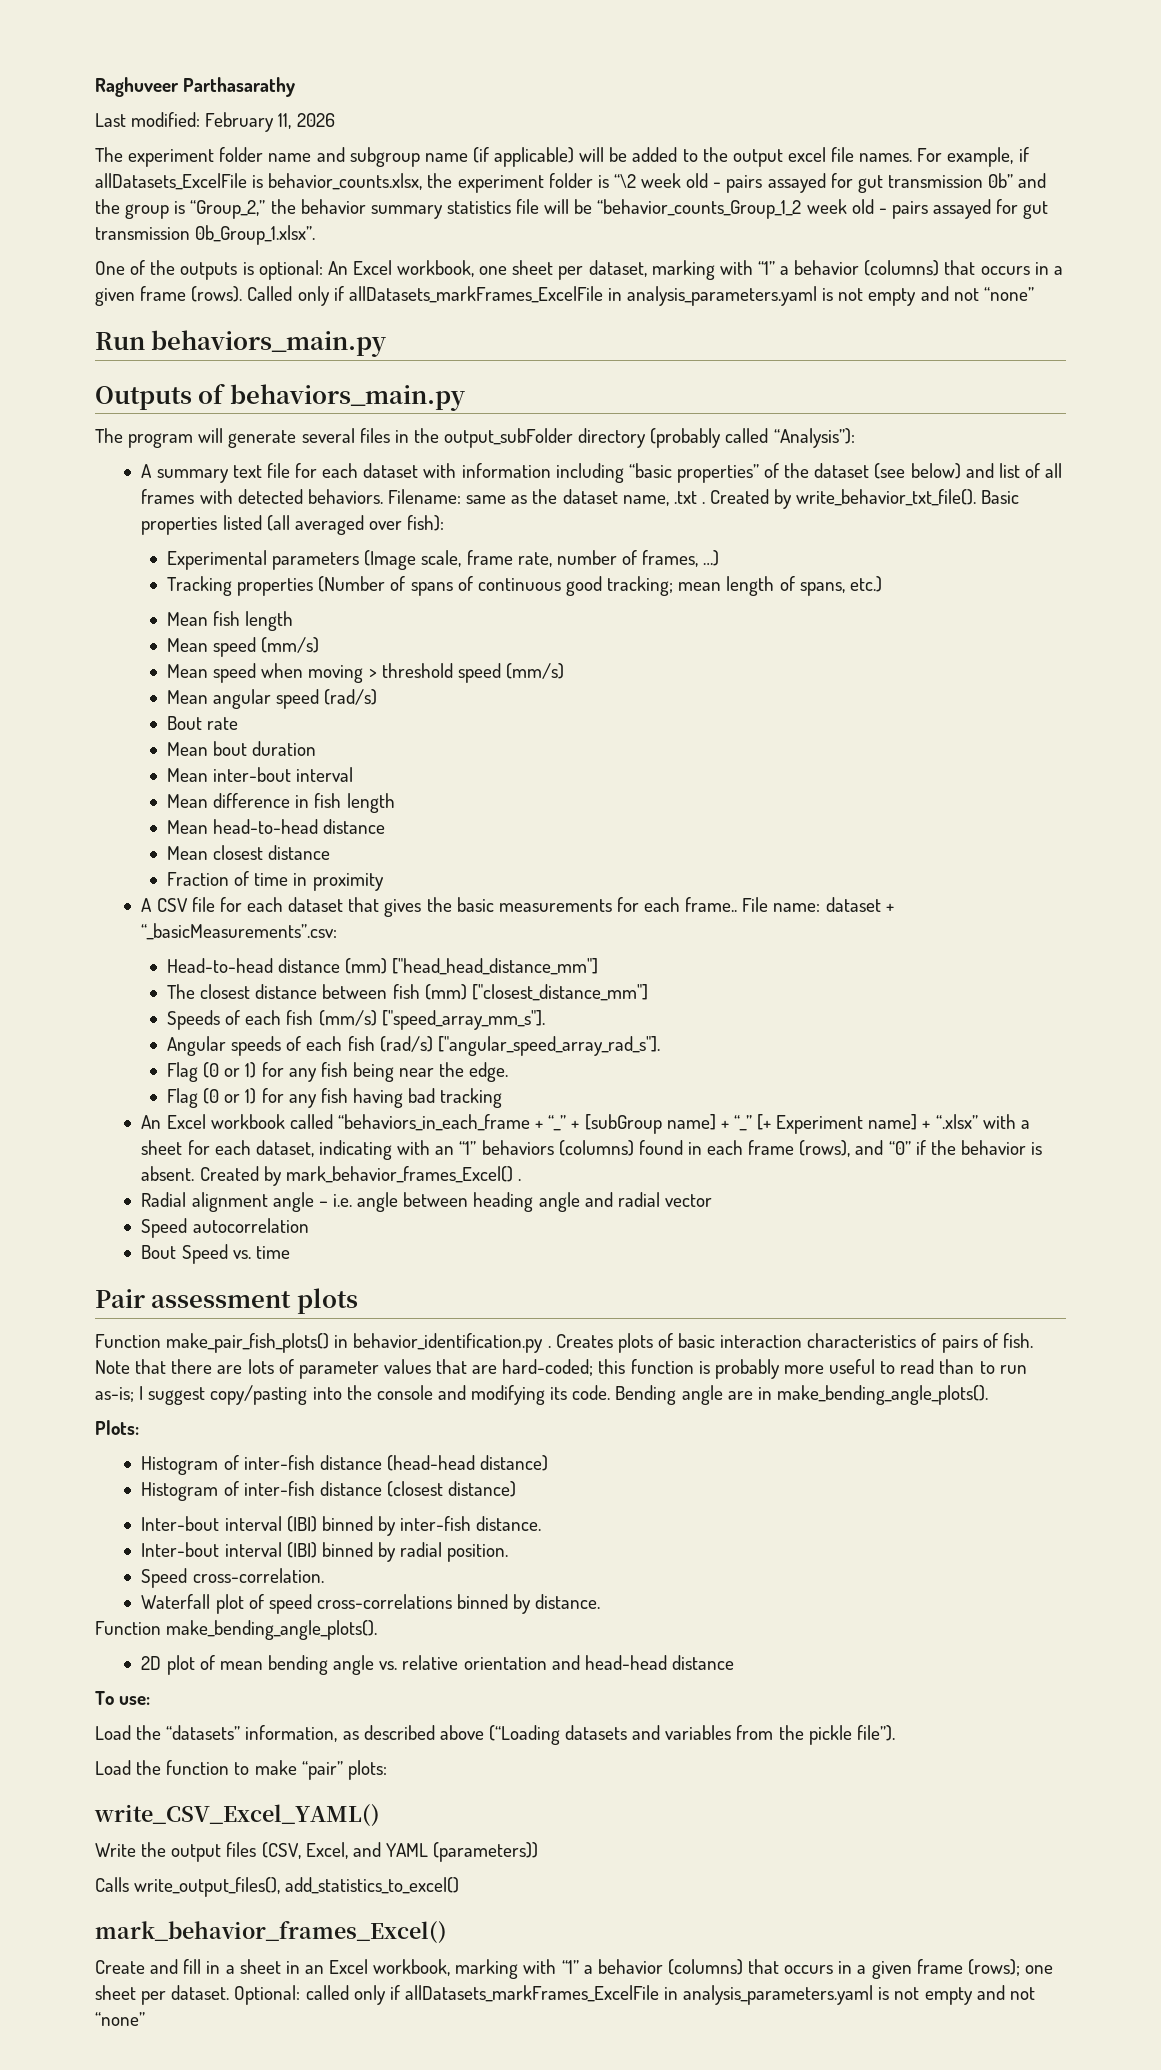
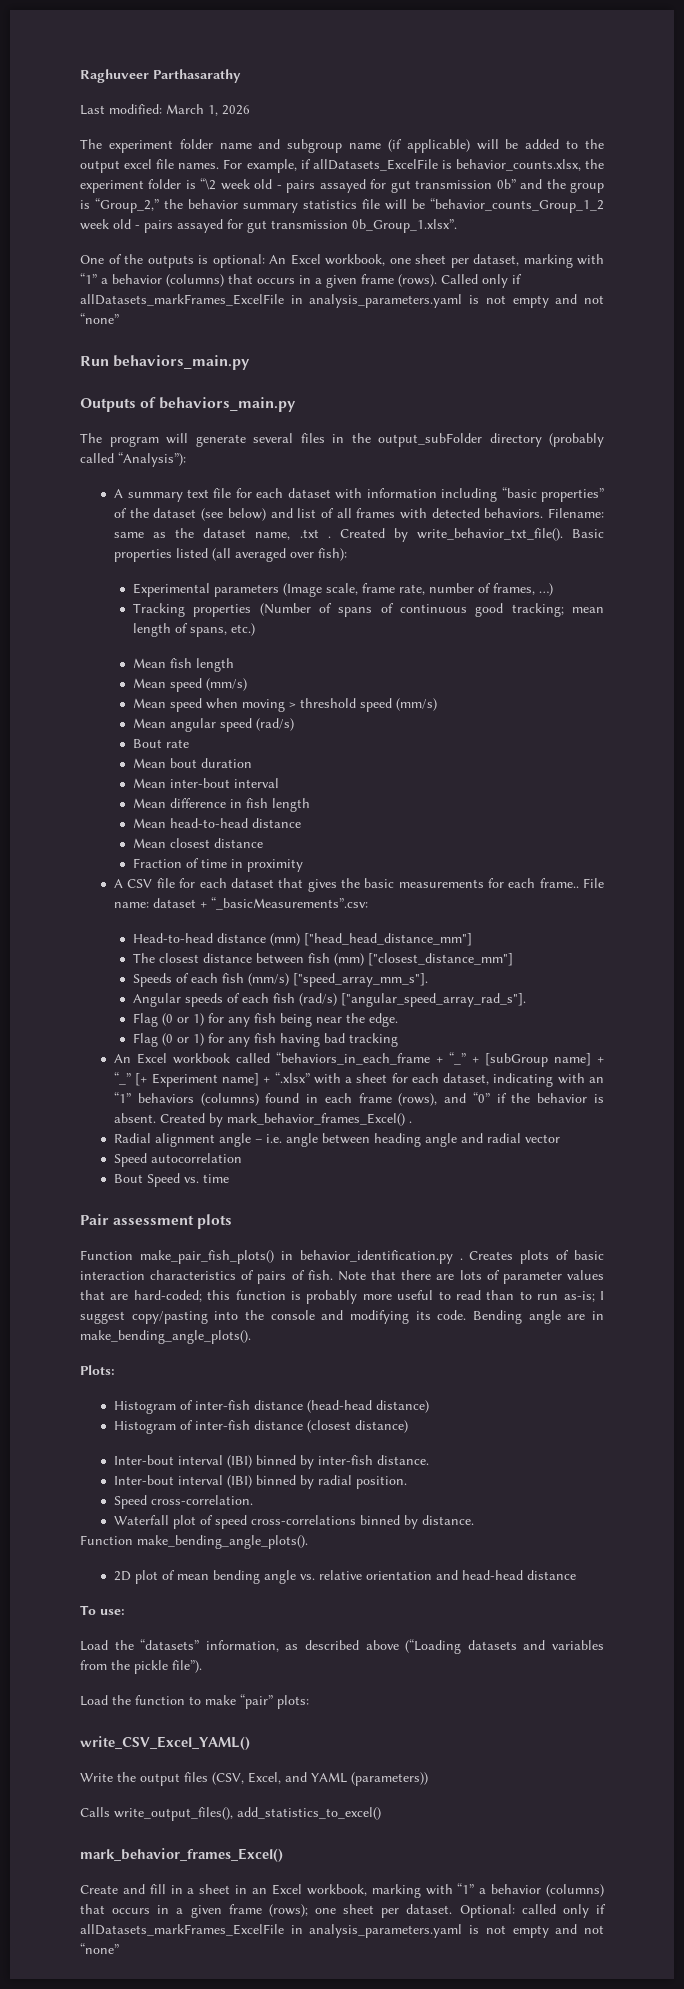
[205,112,292,132] February 11, -> [166,104,218,116] March 1,

